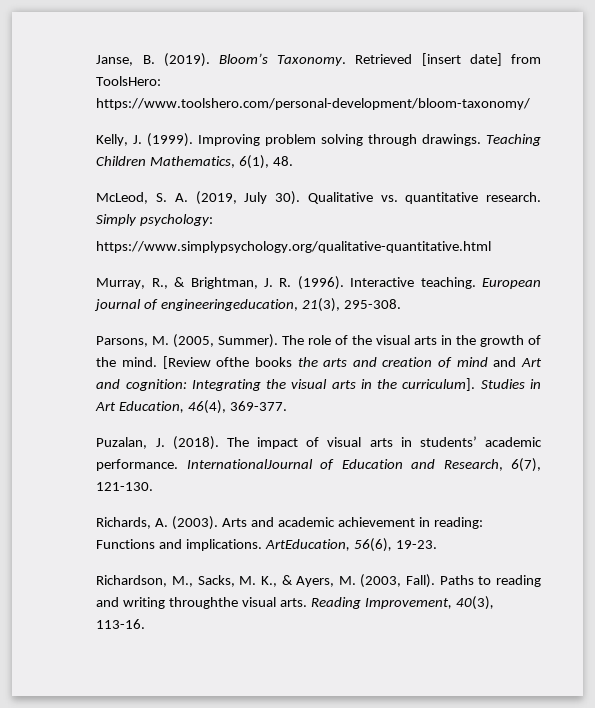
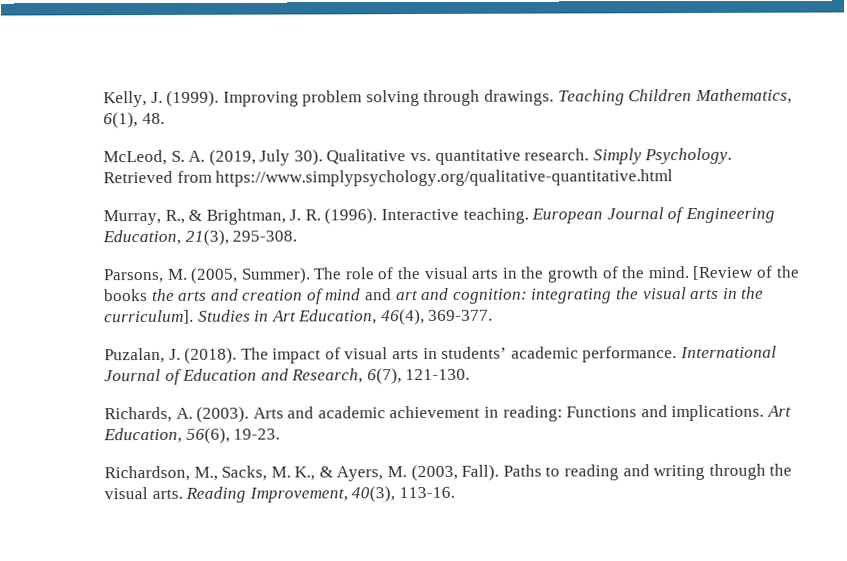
[96,53,541,67] [96,76,162,86] [96,98,531,110] Janse, B. (2019). Bloom’s Taxonomy. Retrieved [insert date] from ToolsHero: https://www.toolshero.com/personal-development/bloom-taxonomy/ // -> (102, 99) none
[140,214,214,226] psychology: // -> [644,147,733,165] [102,170,212,184] Psychology. Retrieved from
[94,299,299,311] journal of engineeringeducation, -> [606,207,776,224] [101,229,181,246] Journal of Engineering Education,
[216,357,250,367] ofthe -> [755,265,799,278] of the
[520,358,542,367] Art -> [395,290,419,301] art
[191,379,261,391] Integrating -> [531,288,613,304] integrating
[186,459,313,469] InternationalJournal -> [680,345,778,359] [103,368,161,382] International Journal
[265,539,351,551] ArtEducation, -> [767,405,793,417] [102,427,182,444] Art Education,
[169,597,239,609] throughthe -> [708,463,793,480] through the

